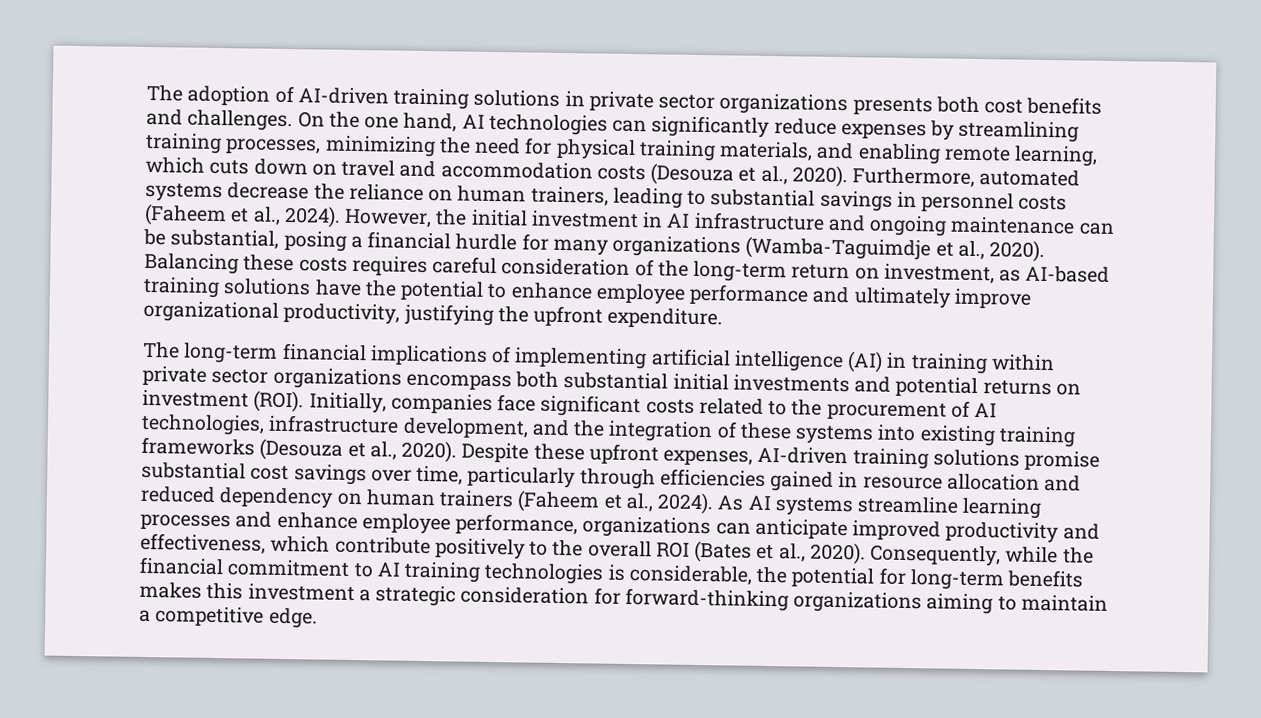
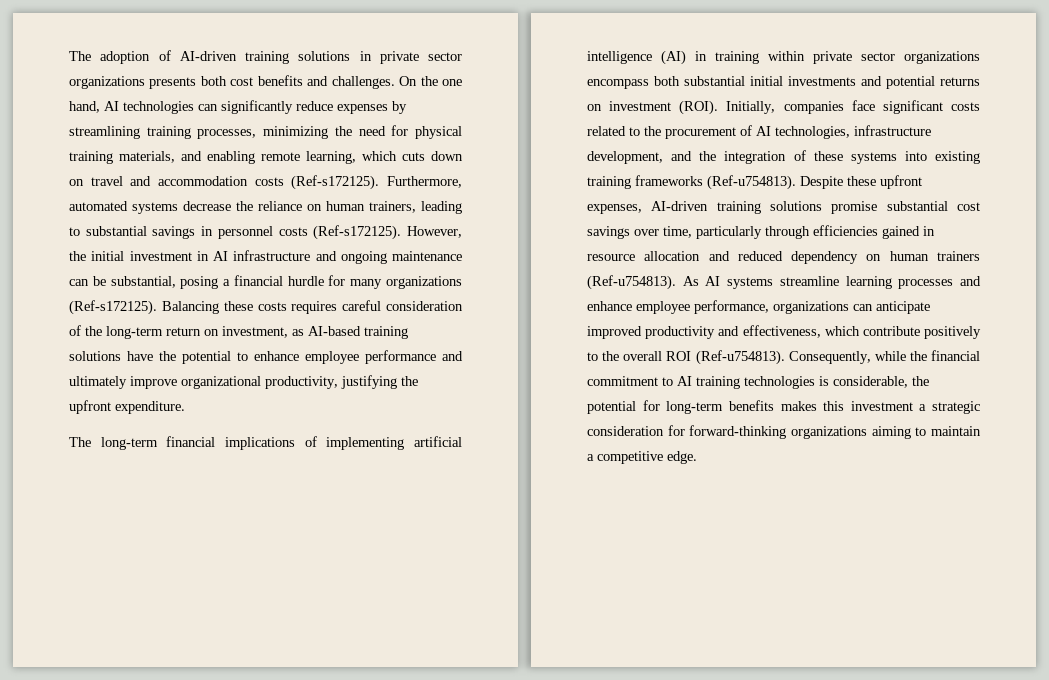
[650,163,848,188] (Desouza et al., 2020). -> [291,175,380,190] (Ref-s172125).
[144,203,341,228] (Faheem et al., 2024). -> [313,225,402,240] (Ref-s172125).
[745,236,1046,263] (Wamba-Taguimdje et al., 2020). -> [69,300,157,315] (Ref-s172125).
[259,438,458,463] (Desouza et al., 2020). -> [707,175,796,190] (Ref-u754813).
[517,490,715,515] (Faheem et al., 2024). -> [587,275,676,290] (Ref-u754813).
[694,540,866,565] (Bates et al., 2020). -> [695,350,785,365] (Ref-u754813).

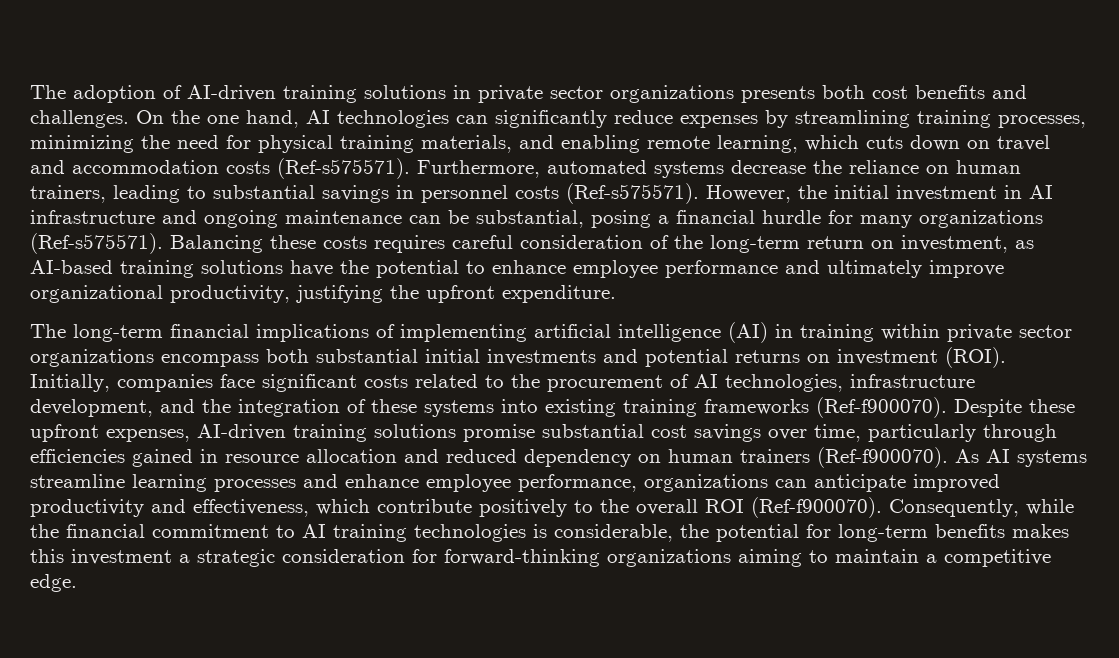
[291,175,380,190] (Ref-s172125). -> [277,158,410,179] (Ref-s575571).
[313,225,402,240] (Ref-s172125). -> [566,183,699,204] (Ref-s575571).
[69,300,157,315] (Ref-s172125). -> [30,233,163,254] (Ref-s575571).
[707,175,796,190] (Ref-u754813). -> [816,397,947,418] (Ref-f900070).
[587,275,676,290] (Ref-u754813). -> [817,447,948,468] (Ref-f900070).
[695,350,785,365] (Ref-u754813). -> [751,497,882,518] (Ref-f900070).

